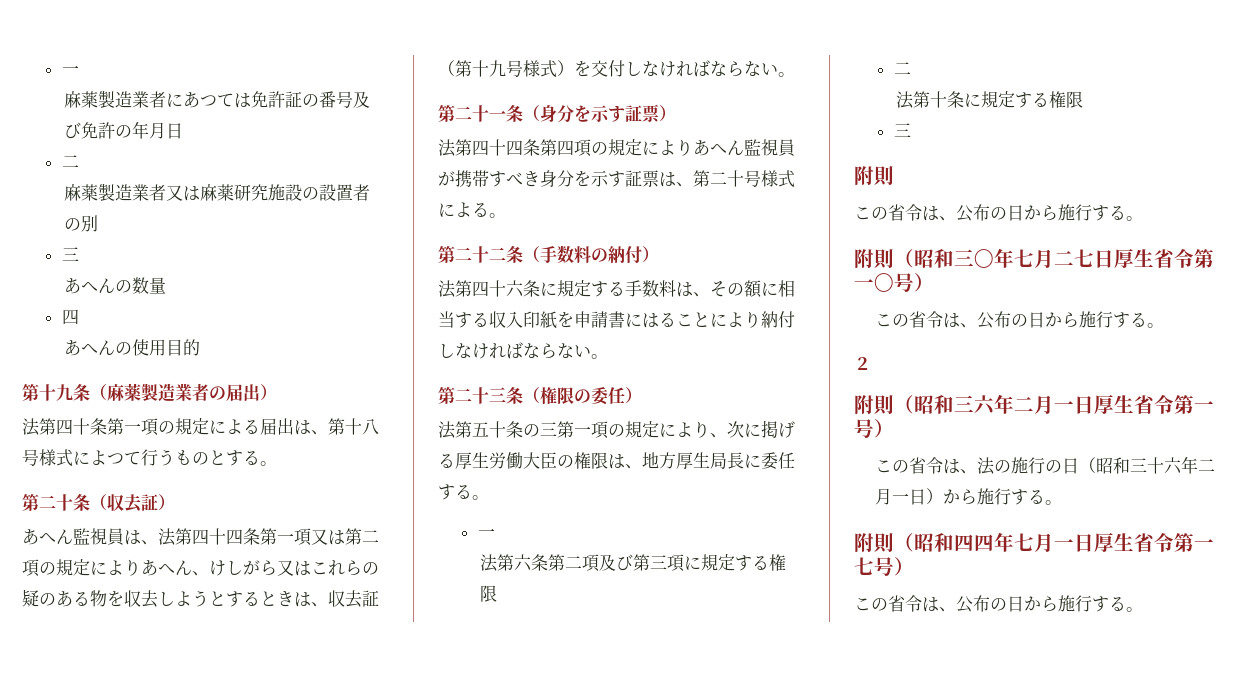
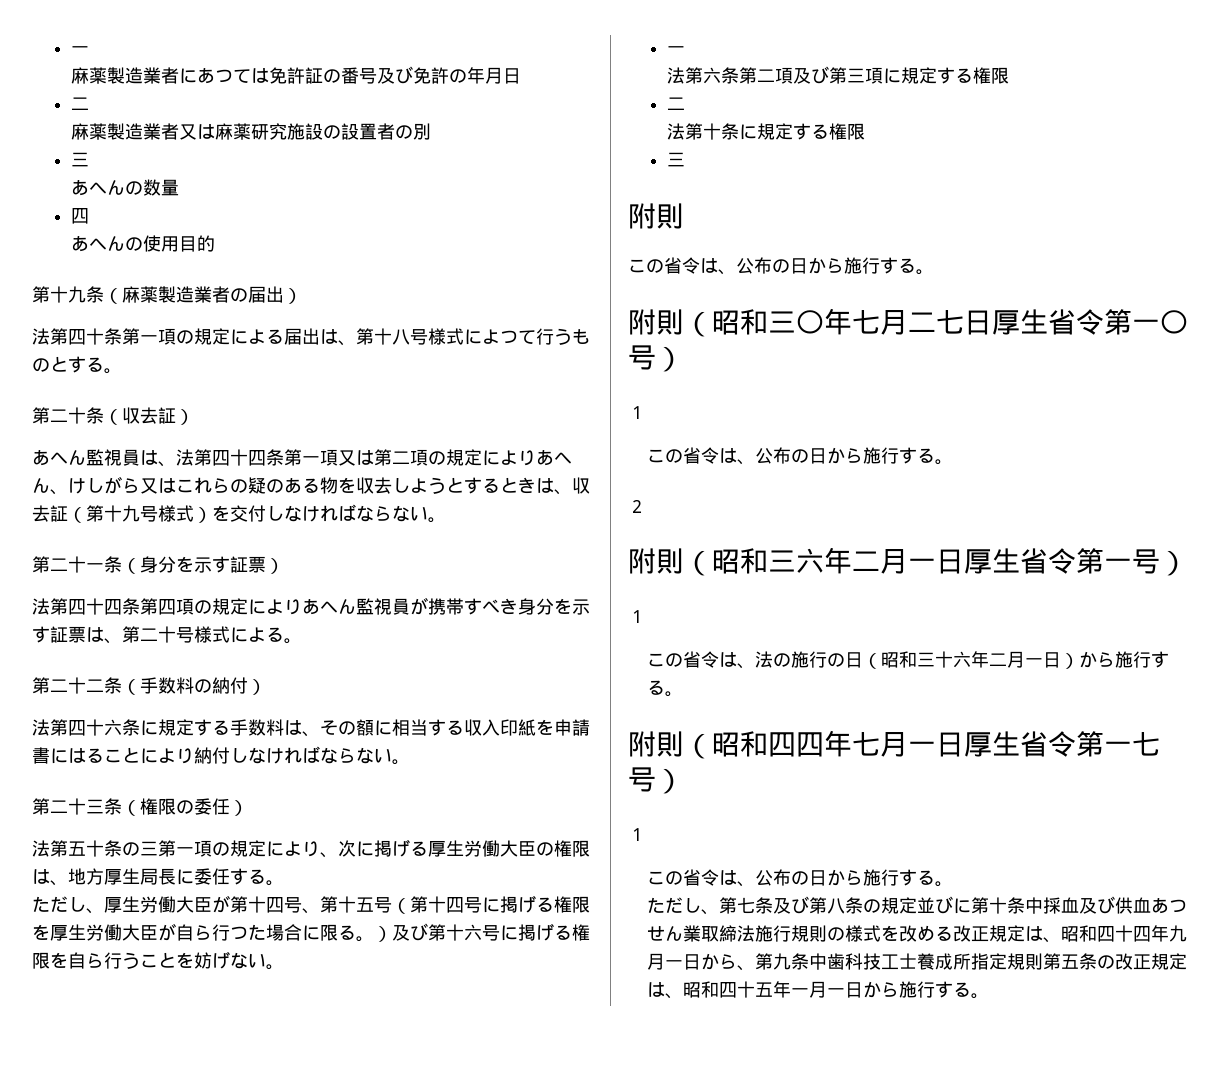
(489, 497) none -> [32,895,590,914] [32,923,590,942] [32,951,284,970] // ただし、厚生労働大臣が第十四号、第十五号（第十四号に掲げる権限を厚生労働大臣が自ら行つた場合に限る。）及び第十六号に掲げる権限を自ら行うことを妨げない。
(934, 282) none -> [628,406,646,419] // １
(894, 428) none -> [628,610,646,623] // １
[854,595,1143,613] // この省令は、公布の日から施行する。 -> [628,828,646,841] [647,869,954,887] [647,896,1188,915] [647,925,1188,943] [647,953,1188,971] [647,981,990,999] // １ // この省令は、公布の日から施行する。 // ただし、第七条及び第八条の規定並びに第十条中採血及び供血あつせん業取締法施行規則の様式を改める改正規定は、昭和四十四年九月一日から、第九条中歯科技工士養成所指定規則第五条の改正規定は、昭和四十五年一月一日から施行する。

